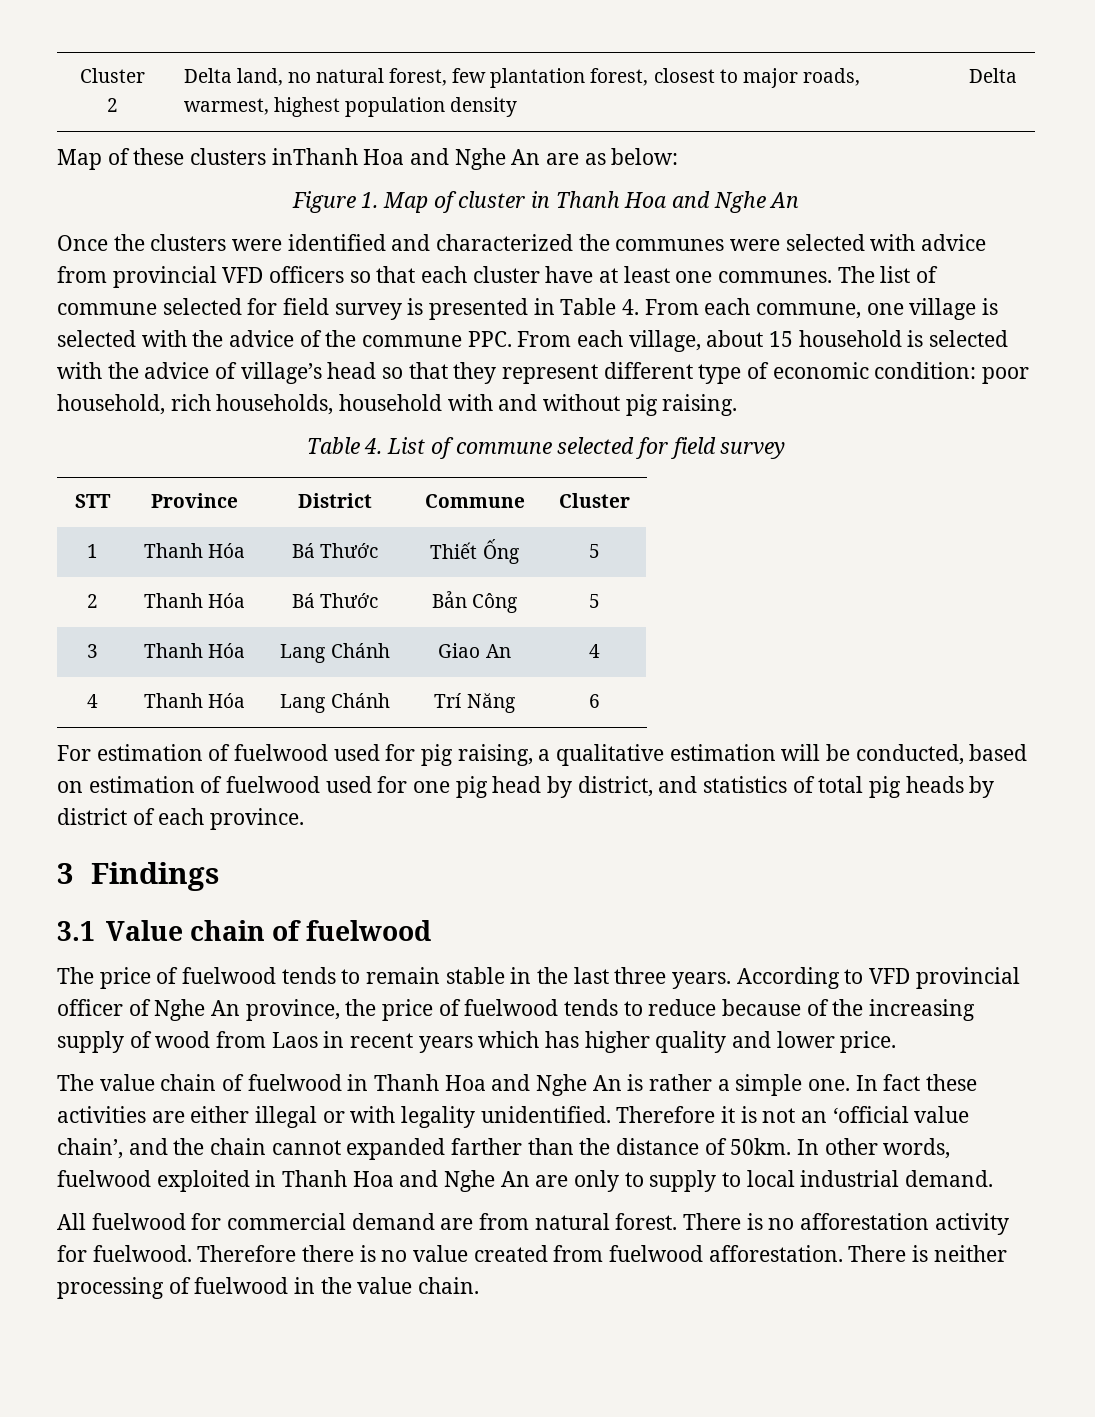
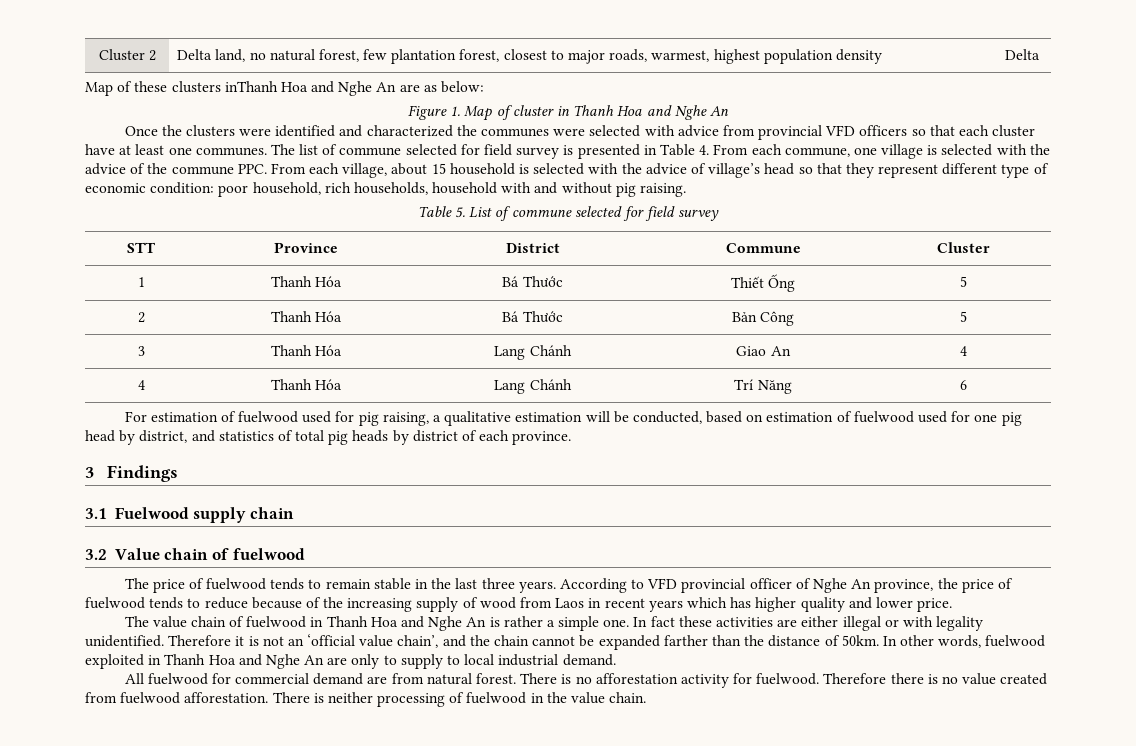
[364,438,383,454] 4. -> [454,207,465,218] 5.
(95, 931) none -> [114,507,294,523] [85,549,107,560] Fuelwood supply chain // 3.2
(341, 1147) none -> [579,635,595,647] be

